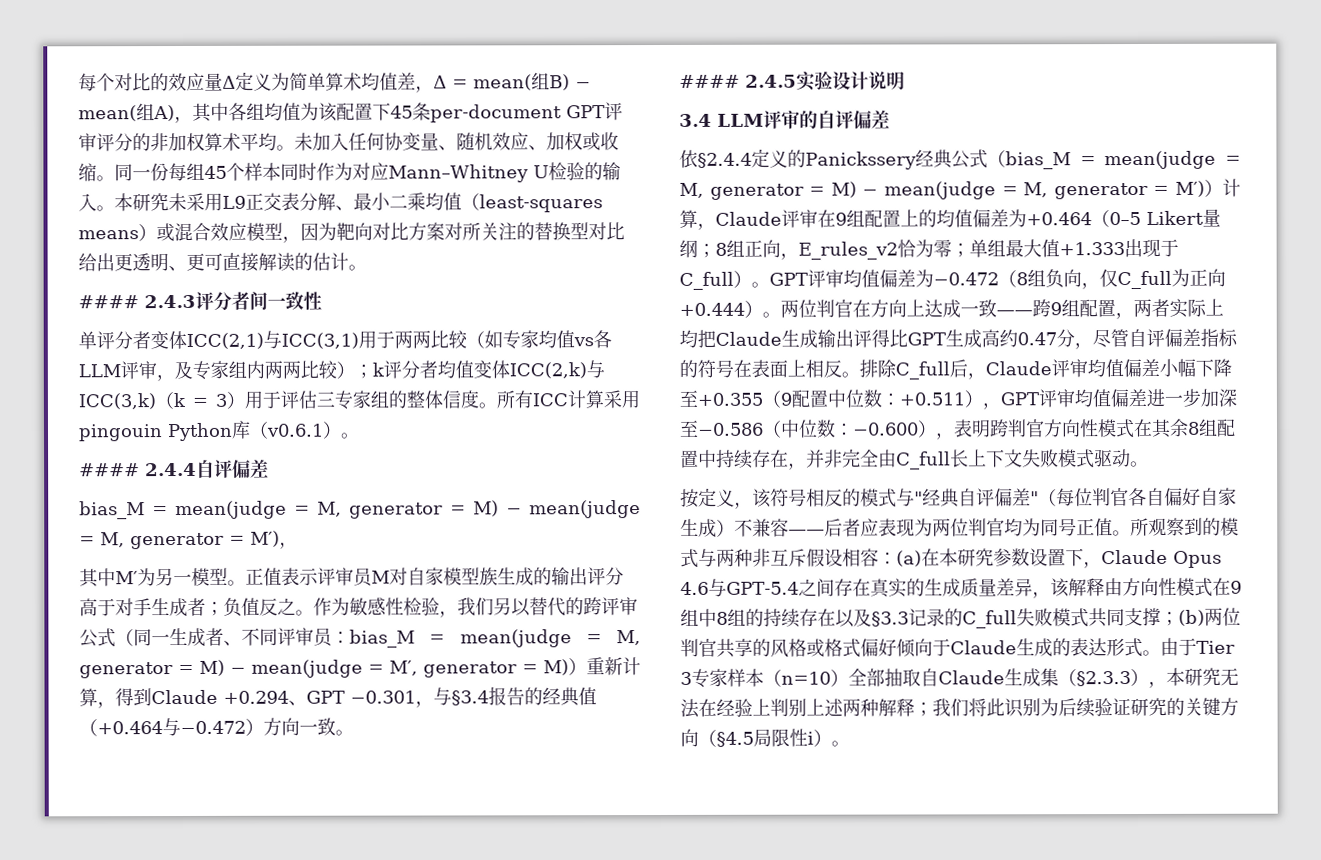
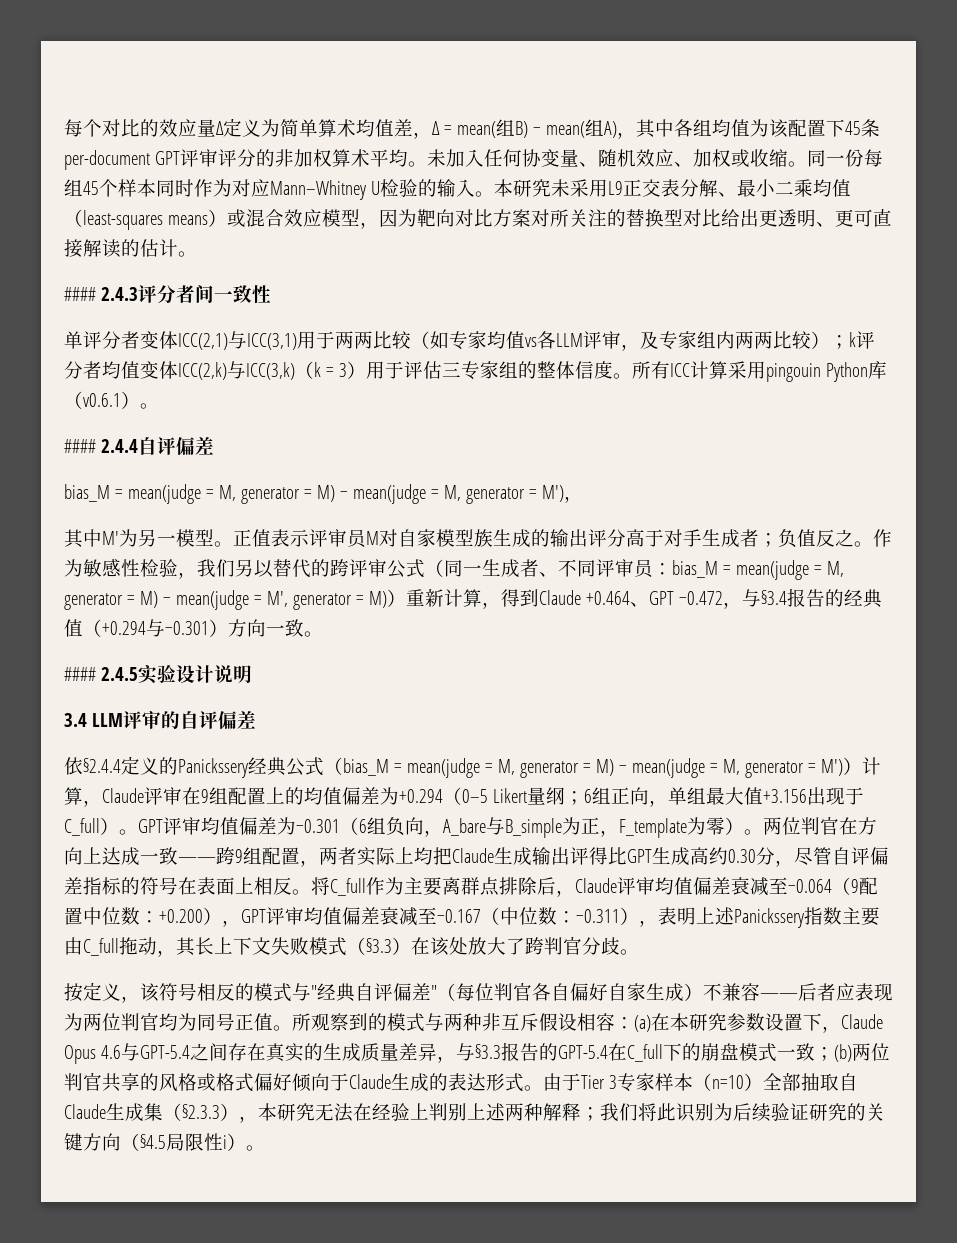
[223,690,416,706] +0.294、GPT −0.301 -> [585,591,723,607] +0.464、GPT −0.472
[97,718,246,737] +0.464与−0.472 -> [102,619,209,637] +0.294与−0.301
[1026,212,1092,226] +0.464 -> [399,789,443,803] +0.294
[715,242,727,256] 8 -> [583,789,592,803] 6
[798,239,970,260] E_rules_v2恰为零； -> (668, 803) none
[1059,242,1125,256] +1.333 -> [762,789,807,803] +3.156
[933,268,1226,290] [679,302,745,316] −0.472（8组负向，仅C_full为正向+0.444 -> [296,817,725,838] −0.301（6组负向，A_bare与B_simple为正，F_template为零
[1017,332,1057,346] 0.47 -> [728,849,756,863] 0.30
[859,359,950,380] 排除C_full -> [311,877,537,896] 将C_full作为主要离群点排除
[1159,358,1232,377] [679,389,763,407] 小幅下降至+0.355 -> [731,877,832,896] 衰减至−0.064
[899,392,965,406] +0.511 -> [159,909,203,923] +0.200
[1146,388,1237,407] [679,419,764,437] 进一步加深至−0.586 -> [380,907,481,926] 衰减至−0.167
[852,422,919,436] −0.600 -> [576,909,620,923] −0.311
[989,418,1236,439] [680,448,1131,470] 跨判官方向性模式在其余8组配置中持续存在，并非完全由C_full长上下文失败模式驱动 -> [696,907,880,928] [64,937,620,957] 上述Panickssery指数主要由C_full拖动，其长上下文失败模式（§3.3）在该处放大了跨判官分歧
[1049,577,1242,598] [680,607,1161,629] 该解释由方向性模式在9组中8组的持续存在以及§3.3记录的C_full失败模式共同支撑 -> [455,1042,815,1062] 与§3.3报告的GPT-5.4在C_full下的崩盘模式一致

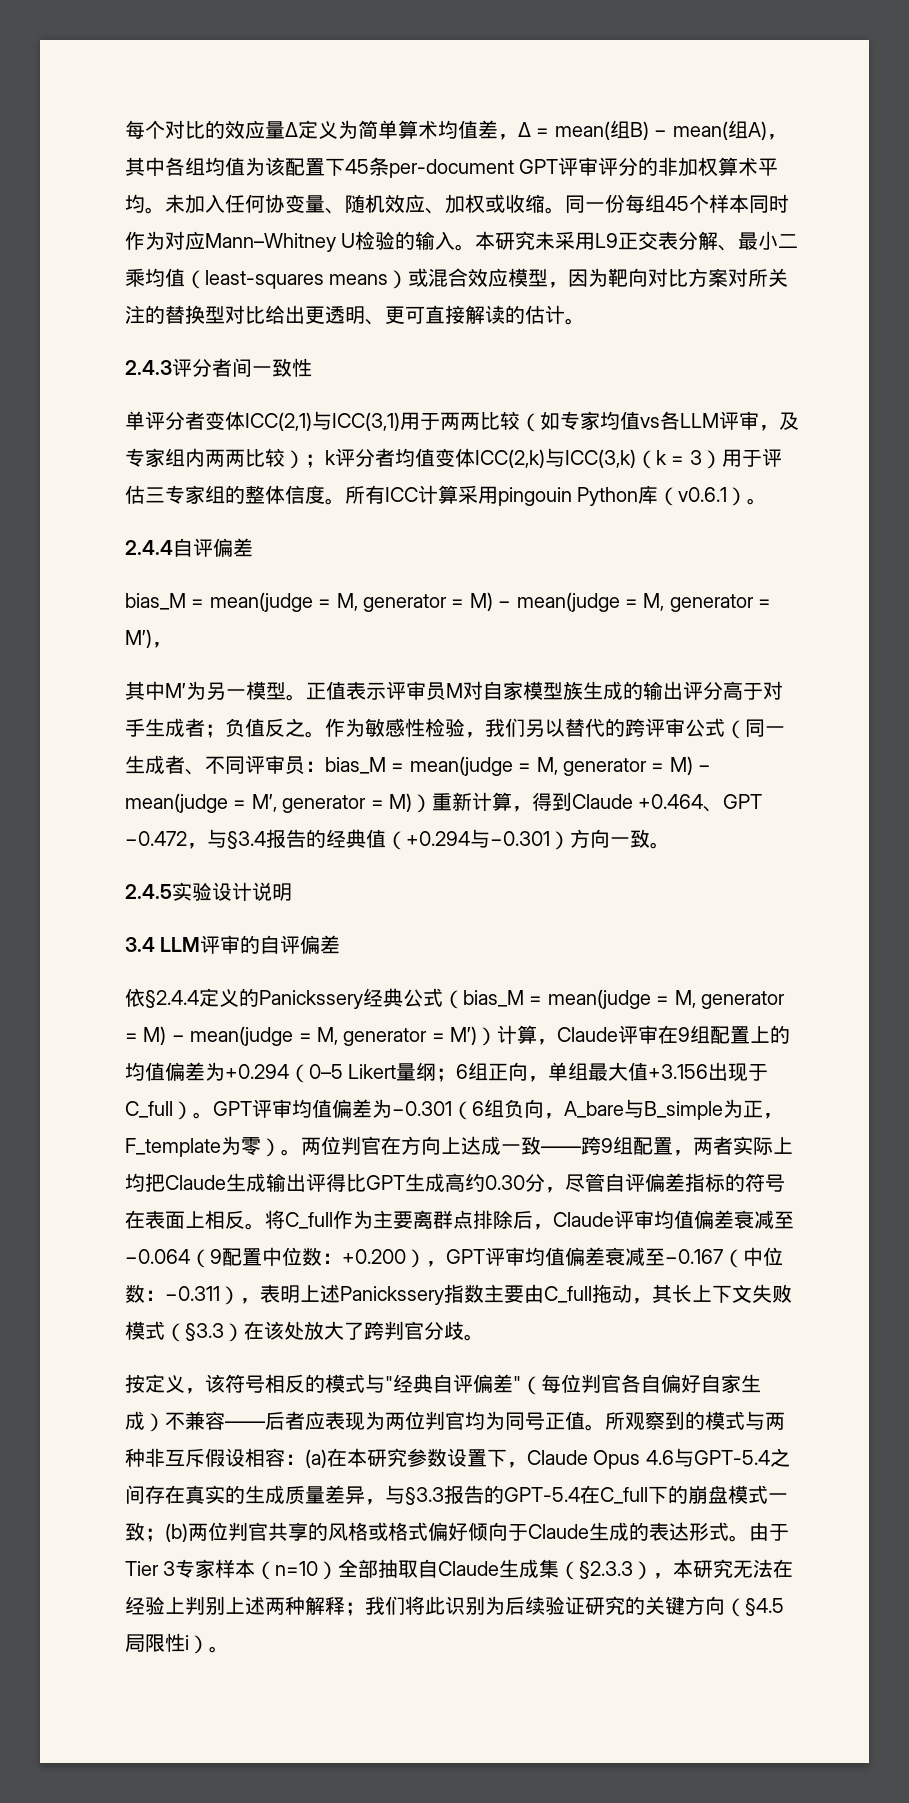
[64,287,96,301] #### -> (585, 321) none
[64,439,96,453] #### -> (768, 501) none
[64,667,96,681] #### -> (670, 845) none

